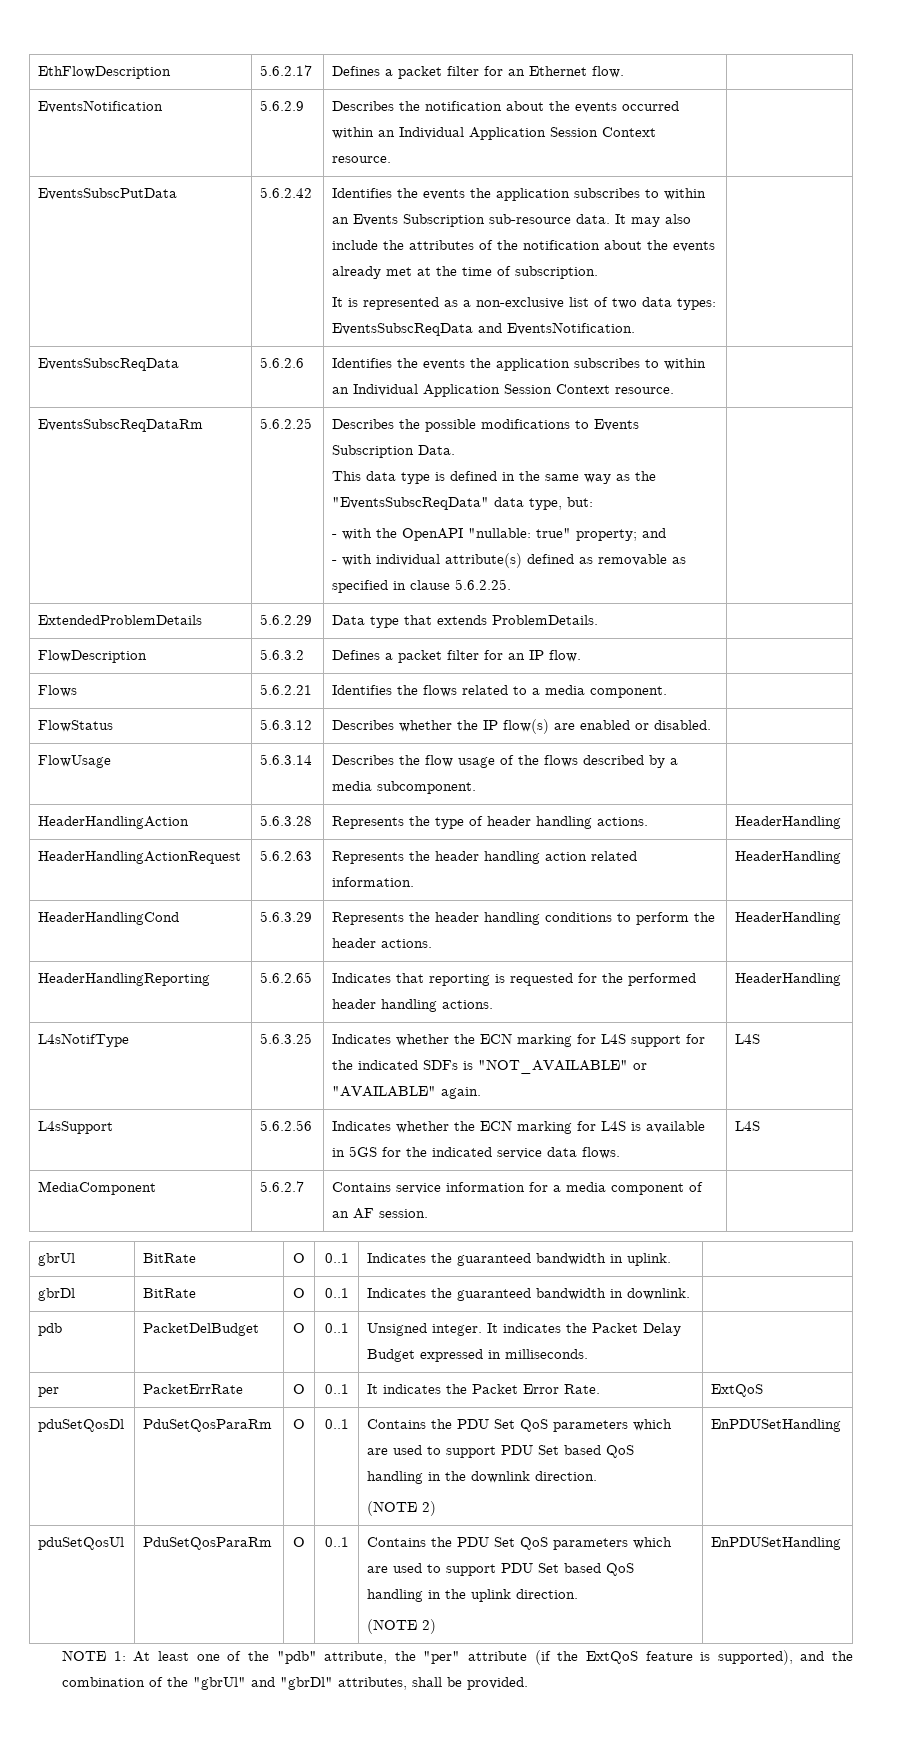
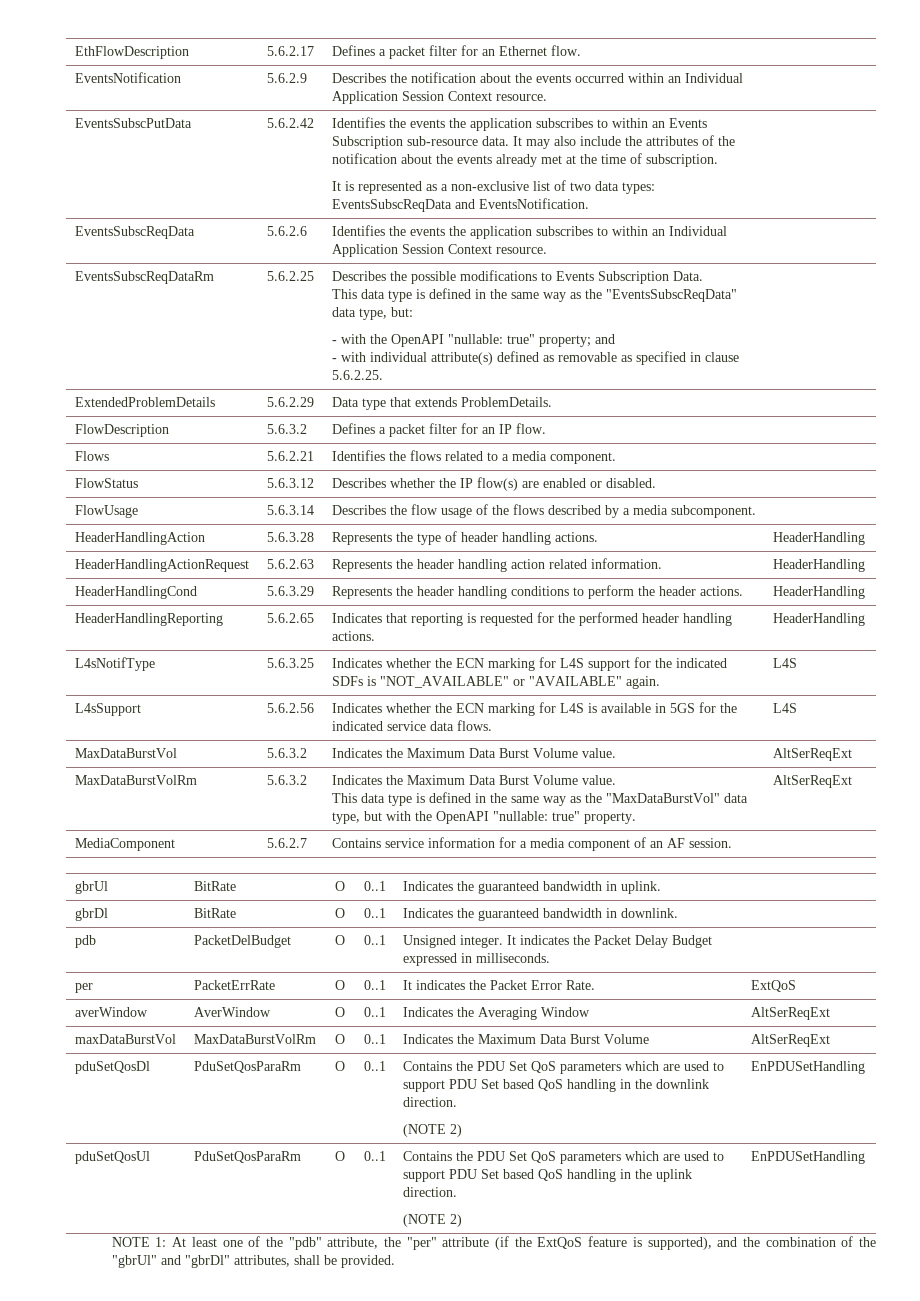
(761, 1126) none -> [74,748,177,758] [266,748,307,758] [331,748,616,758] [772,748,852,761] [74,775,197,785] [266,775,307,785] [331,775,616,785] [331,792,748,806] [331,811,636,824] [772,775,852,788] // MaxDataBurstVol | 5.6.3.2 | Indicates the Maximum Data Burst Volume value. | AltSerReqExt // MaxDataBurstVolRm | 5.6.3.2 | Indicates the Maximum Data Burst Volume value. // This data type is defined in the same way as the "MaxDataBurstVol" data type, but with the OpenAPI "nullable: true" property. | AltSerReqExt
(764, 1390) none -> [74,1007,148,1017] [193,1007,271,1017] [335,1007,345,1017] [363,1007,386,1017] [402,1007,590,1020] [750,1007,830,1020] [74,1034,176,1044] [193,1034,316,1044] [335,1034,345,1044] [363,1034,386,1044] [402,1034,649,1044] [750,1034,830,1047] // averWindow | AverWindow | O | 0..1 | Indicates the Averaging Window | AltSerReqExt // maxDataBurstVol | MaxDataBurstVolRm | O | 0..1 | Indicates the Maximum Data Burst Volume | AltSerReqExt

